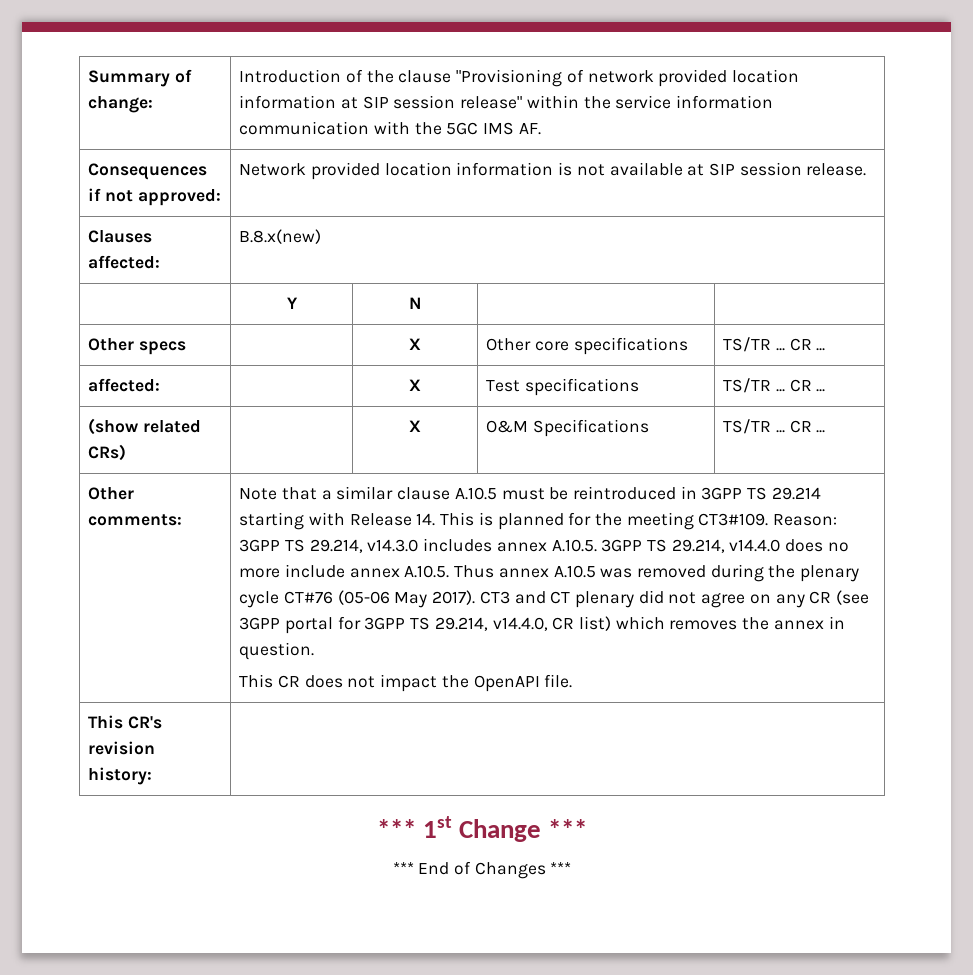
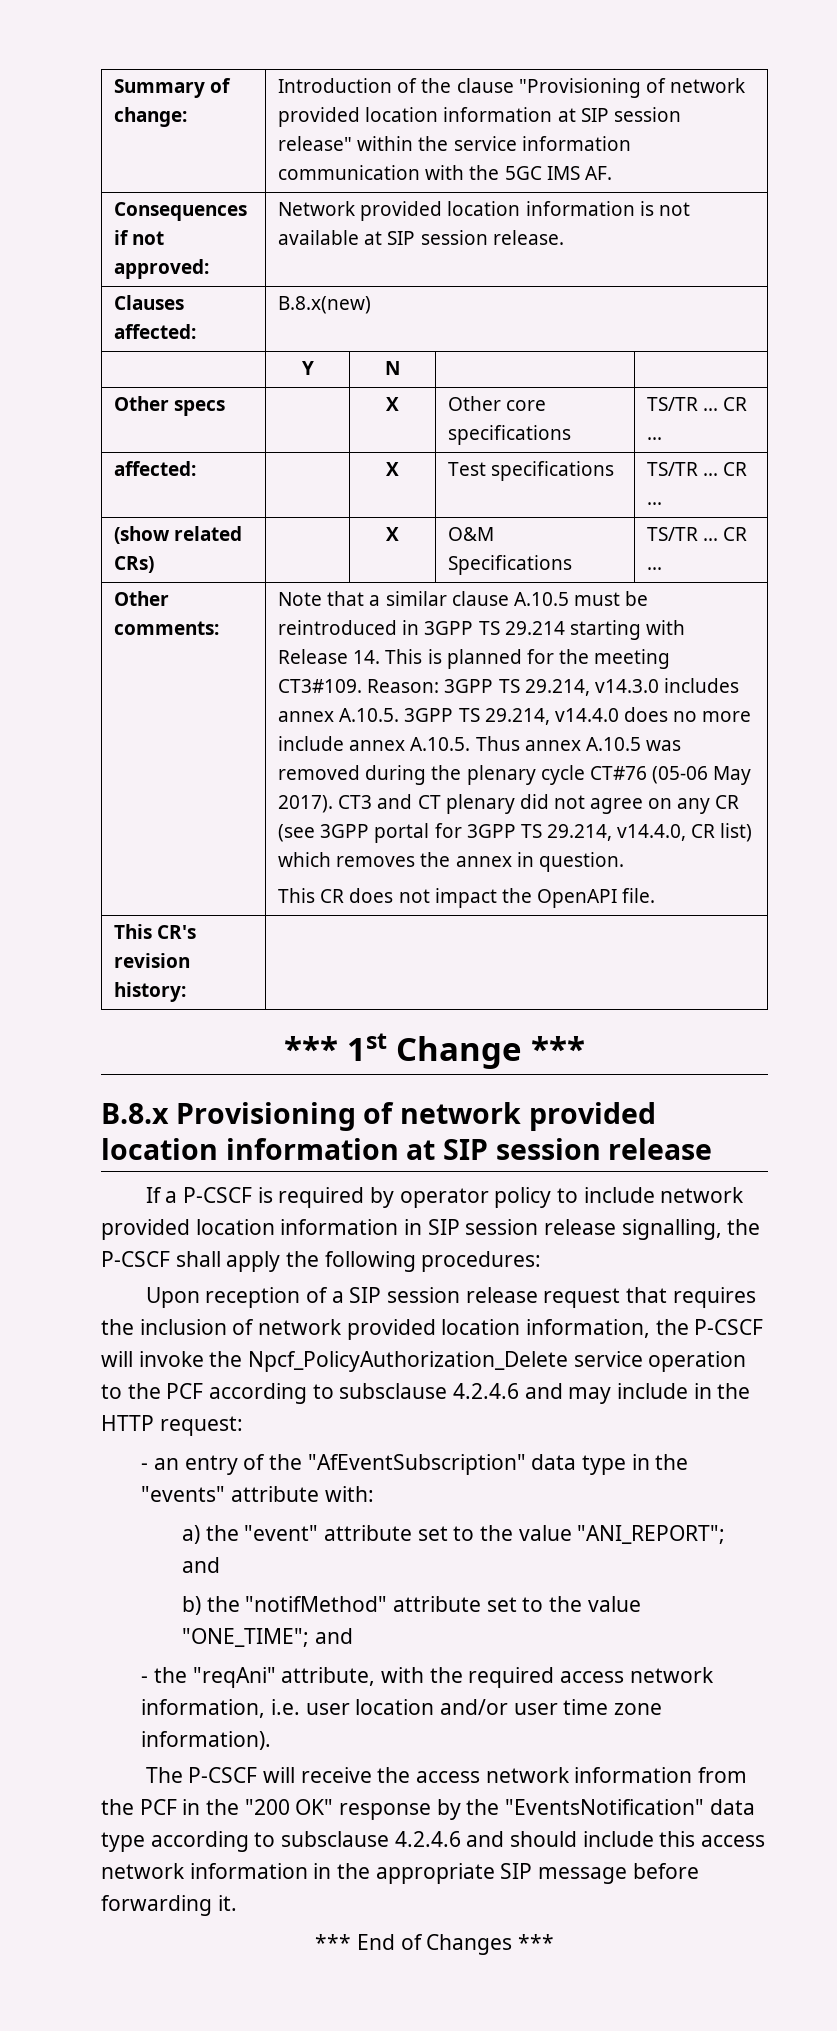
(588, 828) none -> [101,1102,656,1131] [101,1138,713,1160] [145,1187,745,1208] [101,1219,761,1240] [101,1251,542,1272] [145,1287,756,1308] [101,1319,764,1340] [101,1351,747,1372] [101,1383,751,1404] [101,1415,243,1436] [141,1454,689,1475] [141,1486,374,1502] [181,1525,726,1544] [181,1557,220,1573] [181,1596,641,1615] [181,1628,353,1647] [141,1667,714,1688] [141,1699,663,1718] [141,1731,272,1750] [145,1767,747,1783] [101,1799,755,1820] [101,1831,766,1852] [101,1863,699,1884] [101,1895,237,1916] // B.8.x Provisioning of network provided location information at SIP session release // If a P-CSCF is required by operator policy to include network provided location information in SIP session release signalling, the P-CSCF shall apply the following procedures: // Upon reception of a SIP session release request that requires the inclusion of network provided location information, the P-CSCF will invoke the Npcf_PolicyAuthorization_Delete service operation to the PCF according to subsclause 4.2.4.6 and may include in the HTTP request: // - an entry of the "AfEventSubscription" data type in the "events" attribute with: // a) the "event" attribute set to the value "ANI_REPORT"; and // b) the "notifMethod" attribute set to the value "ONE_TIME"; and // - the "reqAni" attribute, with the required access network information, i.e. user location and/or user time zone information). // The P-CSCF will receive the access network information from the PCF in the "200 OK" response by the "EventsNotification" data type according to subsclause 4.2.4.6 and should include this access network information in the appropriate SIP message before forwarding it.

